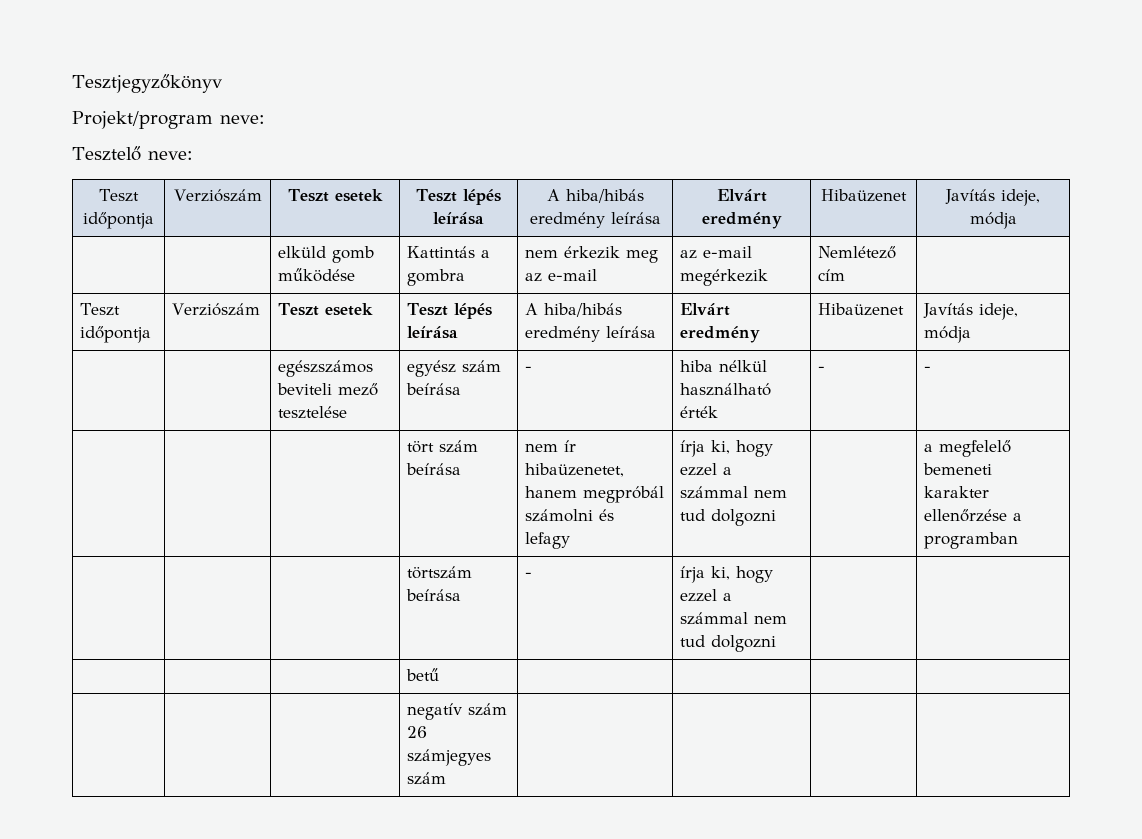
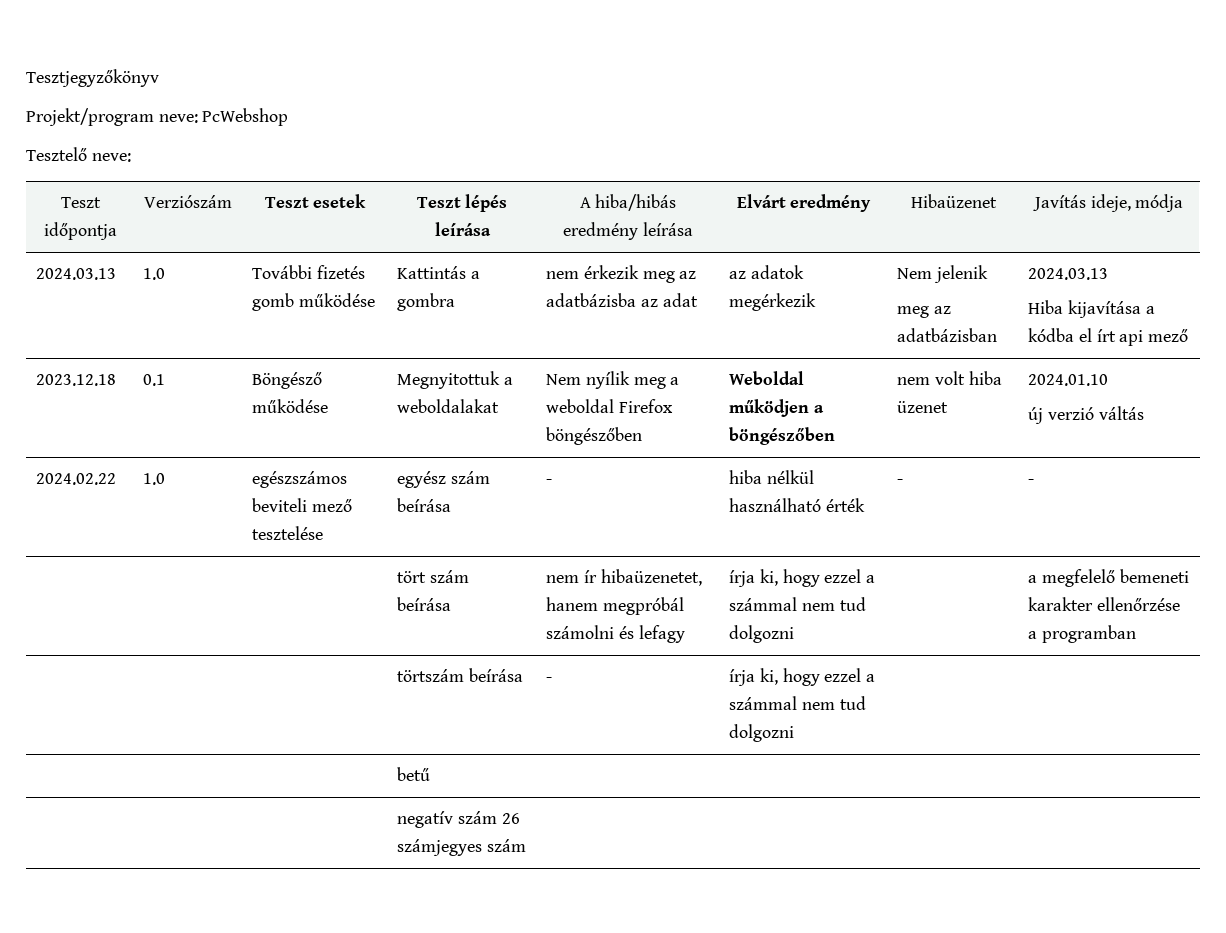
(265, 119) none -> [202,108,289,126] PcWebshop
[278,246,327,258] | | elküld -> [36,268,117,280] [143,268,166,280] [252,265,365,279] 2024.03.13 | 1.0 | További fizetés
[548,269,598,281] [680,246,753,259] e-mail | az e-mail -> [546,293,698,307] [729,265,804,279] adatbázisba az adat | az adatok
[818,246,897,259] [818,269,846,281] [80,303,121,316] [80,326,152,343] [172,303,261,316] [278,303,374,316] [407,303,493,319] [407,326,459,339] [525,303,623,317] [525,326,657,342] [680,303,731,316] [680,326,761,343] [818,303,905,316] [923,303,1019,320] [924,326,972,343] Nemlétező cím | // Teszt időpontja | Verziószám | Teszt esetek | Teszt lépés leírása | A hiba/hibás eredmény leírása | Elvárt eredmény | Hibaüzenet | Javítás ideje, módja // | -> [897,265,988,283] [897,306,951,318] [897,328,998,342] [1028,268,1109,280] [1028,300,1155,318] [1028,328,1189,346] [36,374,117,386] [143,374,166,386] [252,372,323,389] [252,399,329,413] [397,371,513,389] [397,399,500,413] [546,371,680,389] [546,399,673,413] [546,427,643,445] [729,371,805,385] [729,399,824,417] [729,427,836,445] [897,371,1002,385] [897,401,949,413] [1028,374,1109,386] [1028,406,1144,424] [36,473,117,485] [143,473,166,485] Nem jelenik // meg az adatbázisban | 2024.03.13 // Hiba kijavítása a kódba el írt api mező // 2023.12.18 | 0.1 | Böngésző működése | Megnyitottuk a weboldalakat | Nem nyílik meg a weboldal Firefox böngészőben | Weboldal működjen a böngészőben | nem volt hiba üzenet | 2024.01.10 // új verzió váltás // 2024.02.22 | 1.0

